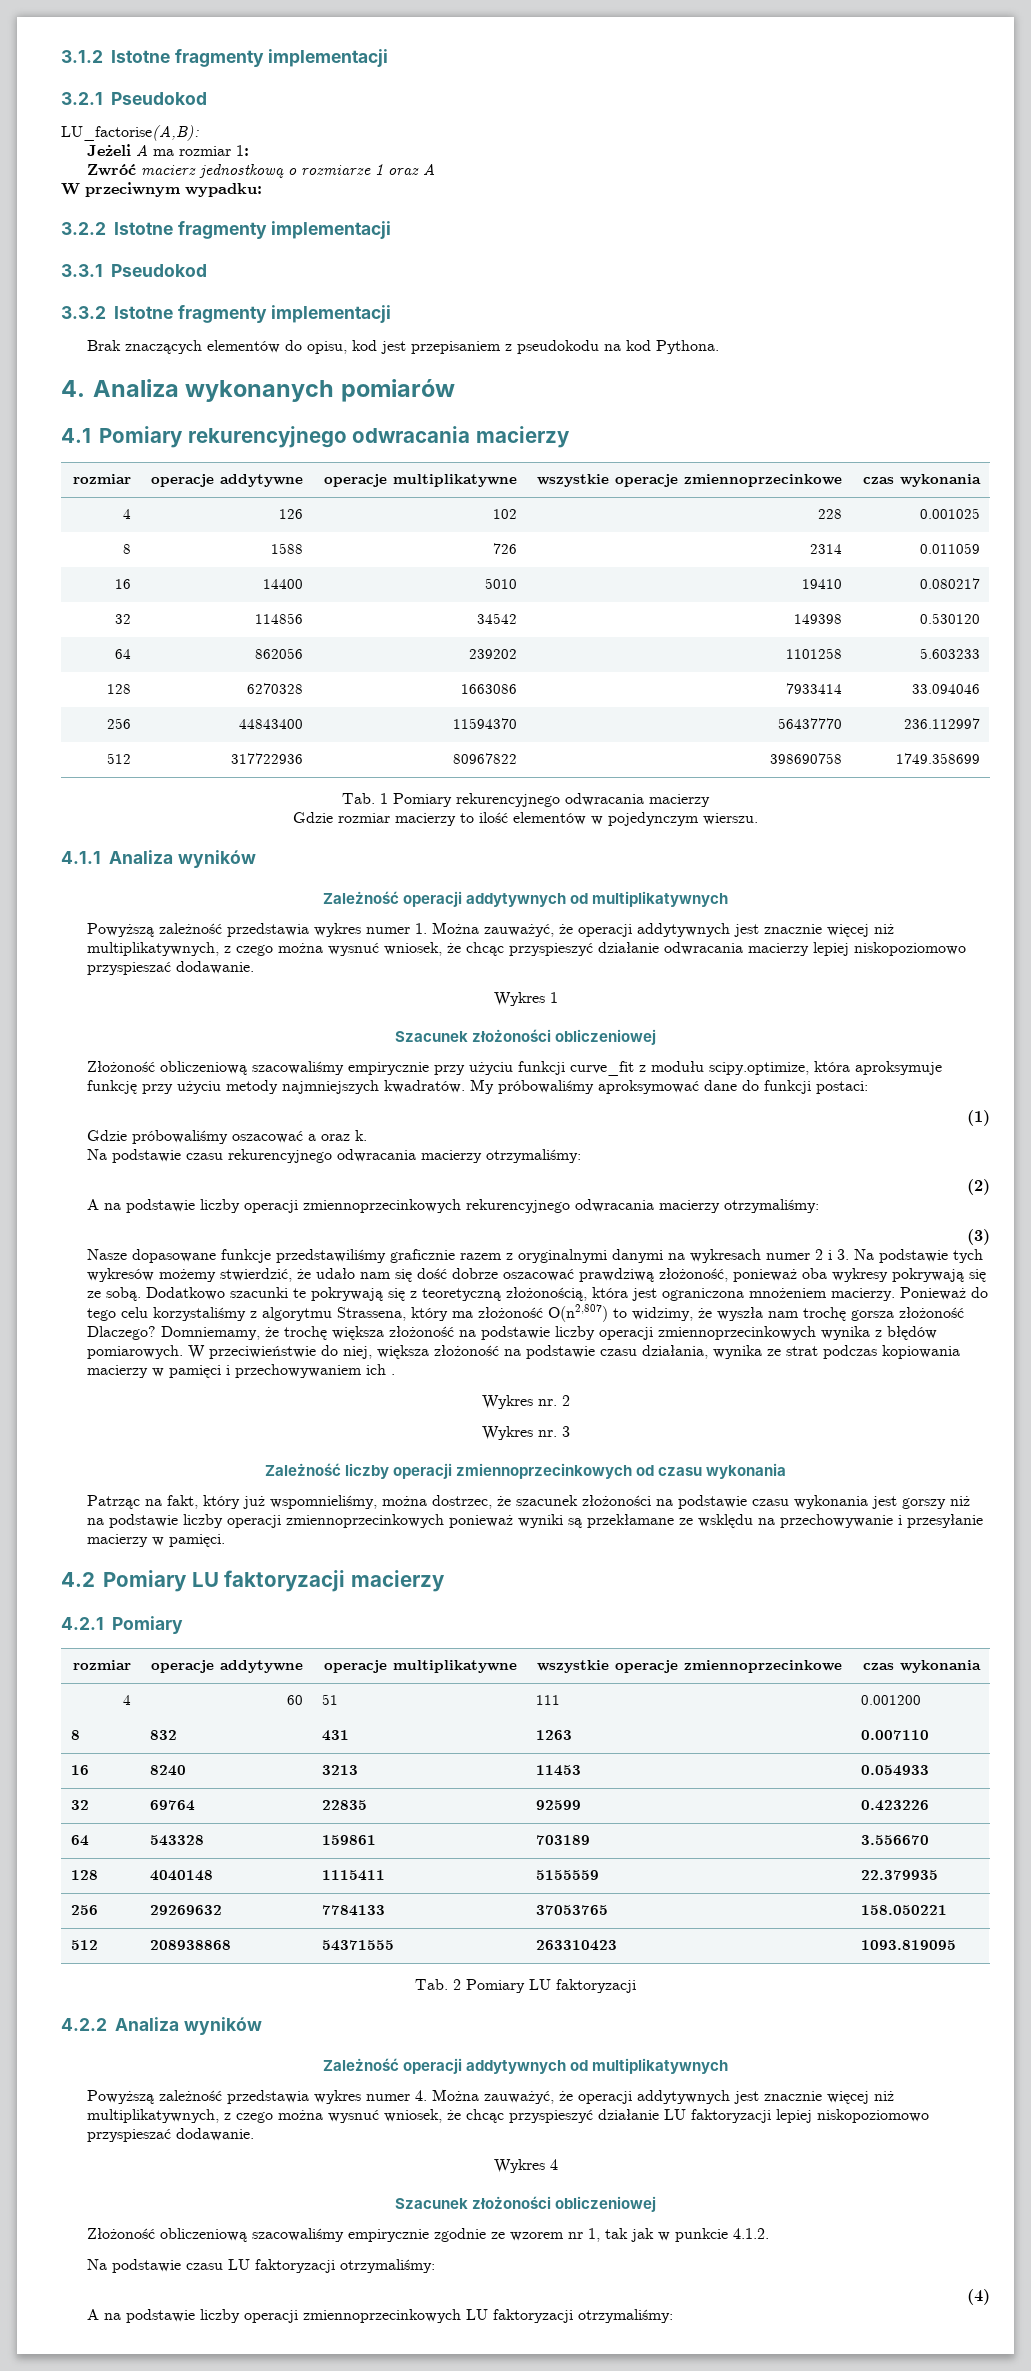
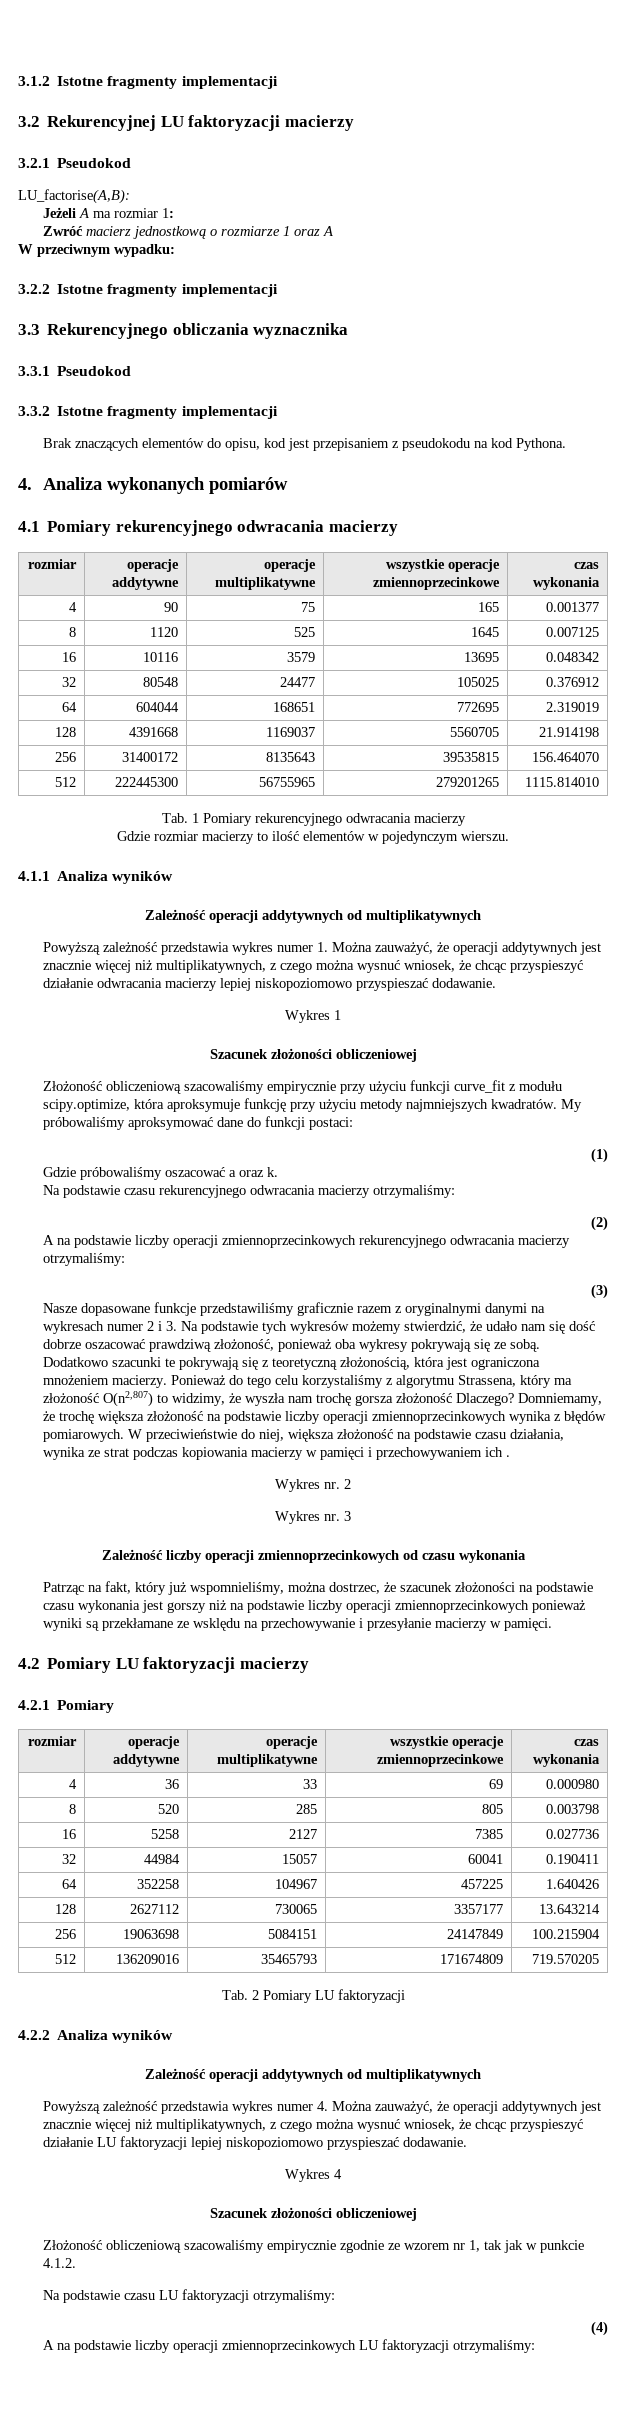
(389, 58) none -> [18,115,355,131] // 3.2 Rekurencyjnej LU faktoryzacji macierzy
(392, 230) none -> [18,323,349,339] // 3.3 Rekurencyjnego obliczania wyznacznika
[279,509,304,519] [493,509,518,519] [818,509,843,519] [920,508,981,519] [123,544,132,554] [271,543,304,554] [493,543,518,554] [810,544,843,554] [920,543,981,554] [115,579,132,589] [263,579,304,589] [485,578,518,589] [802,579,843,589] [920,578,981,589] [115,614,132,624] [255,613,304,624] [477,613,518,624] [794,614,843,624] [920,613,981,624] [115,649,132,659] [255,648,304,659] [469,649,518,659] [786,648,843,659] [920,648,981,659] [107,684,132,694] [247,683,304,694] [461,684,518,694] [786,683,843,694] [912,684,981,694] [107,718,132,729] [239,719,304,729] [453,718,518,729] [778,718,843,729] [904,718,981,729] [107,753,132,764] [231,753,304,764] [453,753,518,764] [770,753,843,764] [896,753,981,764] 126 | 102 | 228 | 0.001025 // 8 | 1588 | 726 | 2314 | 0.011059 // 16 | 14400 | 5010 | 19410 | 0.080217 // 32 | 114856 | 34542 | 149398 | 0.530120 // 64 | 862056 | 239202 | 1101258 | 5.603233 // 128 | 6270328 | 1663086 | 7933414 | 33.094046 // 256 | 44843400 | 11594370 | 56437770 | 236.112997 // 512 | 317722936 | 80967822 | 398690758 | 1749.358699 -> [164,602,179,612] [301,602,316,612] [478,602,500,612] [546,602,600,612] [69,627,77,637] [150,627,179,637] [294,627,316,637] [471,627,500,637] [546,627,600,637] [62,652,77,662] [143,652,179,662] [287,652,316,662] [464,652,500,662] [546,652,600,662] [62,677,77,687] [143,677,179,687] [280,677,316,687] [457,677,500,687] [546,677,600,687] [62,702,78,712] [136,702,180,712] [273,702,316,712] [457,702,500,712] [546,702,600,712] [55,727,77,737] [129,727,179,737] [266,727,316,737] [450,727,500,737] [539,727,600,737] [55,752,77,762] [122,752,179,762] [266,752,316,762] [443,752,500,762] [532,752,600,762] [55,777,77,787] [115,777,179,787] [259,777,316,787] [436,777,500,787] [525,777,600,787] 90 | 75 | 165 | 0.001377 // 8 | 1120 | 525 | 1645 | 0.007125 // 16 | 10116 | 3579 | 13695 | 0.048342 // 32 | 80548 | 24477 | 105025 | 0.376912 // 64 | 604044 | 168651 | 772695 | 2.319019 // 128 | 4391668 | 1169037 | 5560705 | 21.914198 // 256 | 31400172 | 8135643 | 39535815 | 156.464070 // 512 | 222445300 | 56755965 | 279201265 | 1115.814010
[287,1695,304,1705] [321,1694,338,1705] [535,1695,560,1705] [860,1695,921,1705] [70,1730,80,1740] [149,1730,177,1740] [321,1730,349,1741] [535,1730,572,1740] [860,1730,929,1740] [70,1765,89,1775] [149,1765,186,1776] [321,1765,358,1775] [535,1765,581,1776] [860,1765,929,1776] [70,1800,89,1810] [149,1800,195,1811] [321,1800,367,1810] [535,1800,581,1810] [860,1800,929,1811] [70,1835,89,1846] [149,1835,204,1846] [321,1835,376,1845] [535,1835,590,1845] [860,1835,929,1845] [70,1870,98,1880] [149,1870,213,1881] [321,1870,385,1881] [535,1870,599,1880] [860,1870,938,1880] [70,1905,98,1915] [149,1905,222,1915] [321,1905,385,1916] [535,1905,608,1915] [860,1905,947,1915] [70,1940,98,1950] [149,1940,231,1950] [321,1940,394,1951] [535,1940,617,1951] [860,1940,956,1950] 60 | 51 | 111 | 0.001200 // 8 | 832 | 431 | 1263 | 0.007110 // 16 | 8240 | 3213 | 11453 | 0.054933 // 32 | 69764 | 22835 | 92599 | 0.423226 // 64 | 543328 | 159861 | 703189 | 3.556670 // 128 | 4040148 | 1115411 | 5155559 | 22.379935 // 256 | 29269632 | 7784133 | 37053765 | 158.050221 // 512 | 208938868 | 54371555 | 263310423 | 1093.819095 -> [165,1779,180,1789] [303,1779,318,1789] [489,1779,504,1789] [546,1779,600,1789] [69,1804,77,1814] [158,1804,180,1814] [296,1804,318,1814] [482,1804,504,1814] [546,1804,600,1814] [62,1829,77,1839] [151,1829,180,1839] [289,1829,318,1839] [475,1829,504,1839] [546,1829,600,1839] [62,1854,77,1864] [144,1854,181,1864] [282,1854,318,1864] [468,1854,504,1864] [546,1854,600,1864] [62,1879,78,1889] [137,1879,180,1889] [275,1879,318,1889] [461,1879,504,1889] [546,1879,600,1889] [55,1904,77,1914] [130,1904,180,1914] [275,1904,318,1914] [454,1904,504,1914] [539,1904,601,1914] [55,1929,77,1939] [123,1929,180,1939] [268,1929,318,1939] [447,1929,504,1939] [532,1929,601,1939] [55,1954,77,1964] [116,1954,180,1964] [261,1954,318,1964] [440,1954,504,1964] [532,1954,600,1964] 36 | 33 | 69 | 0.000980 // 8 | 520 | 285 | 805 | 0.003798 // 16 | 5258 | 2127 | 7385 | 0.027736 // 32 | 44984 | 15057 | 60041 | 0.190411 // 64 | 352258 | 104967 | 457225 | 1.640426 // 128 | 2627112 | 730065 | 3357177 | 13.643214 // 256 | 19063698 | 5084151 | 24147849 | 100.215904 // 512 | 136209016 | 35465793 | 171674809 | 719.570205

